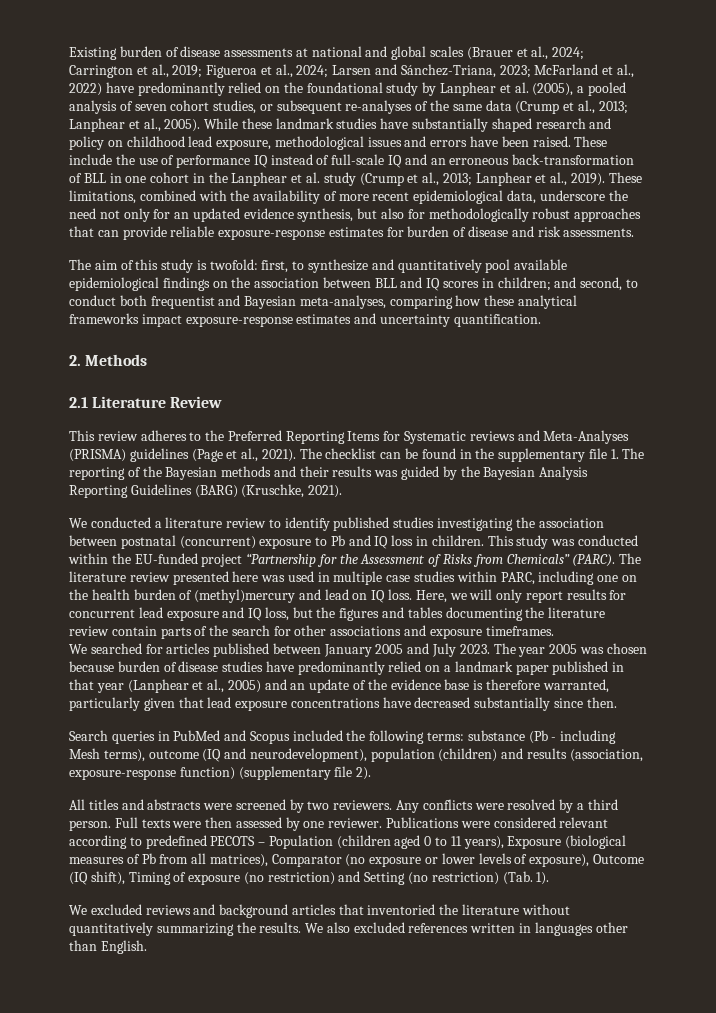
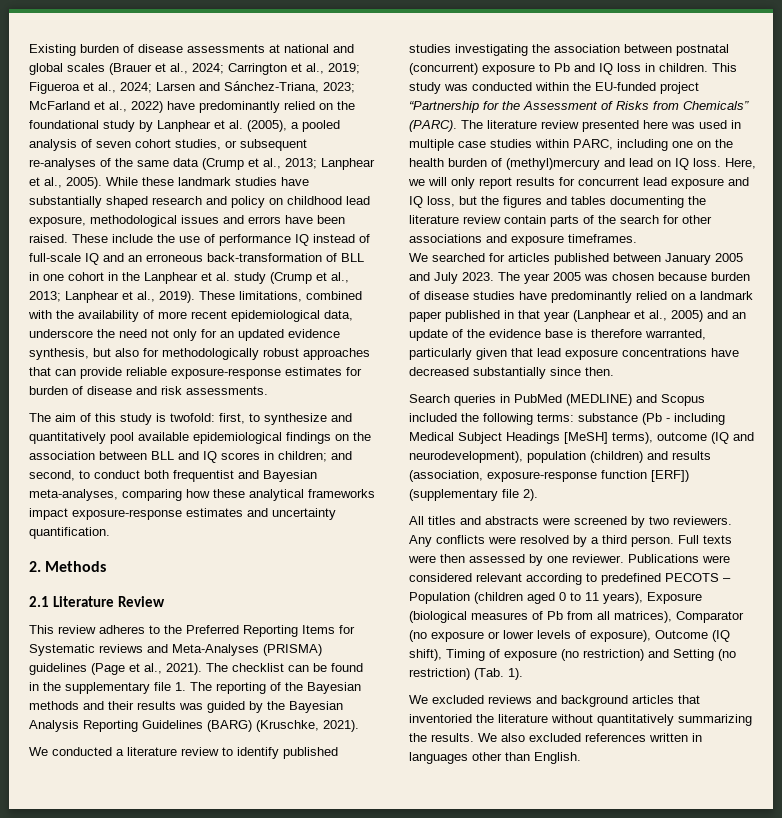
(221, 735) none -> [566,394,632,406] (MEDLINE)
[69,748,100,759] Mesh -> [409,432,608,444] Medical Subject Headings [MeSH]
[179,767,235,780] function) -> [601,470,689,482] function [ERF])

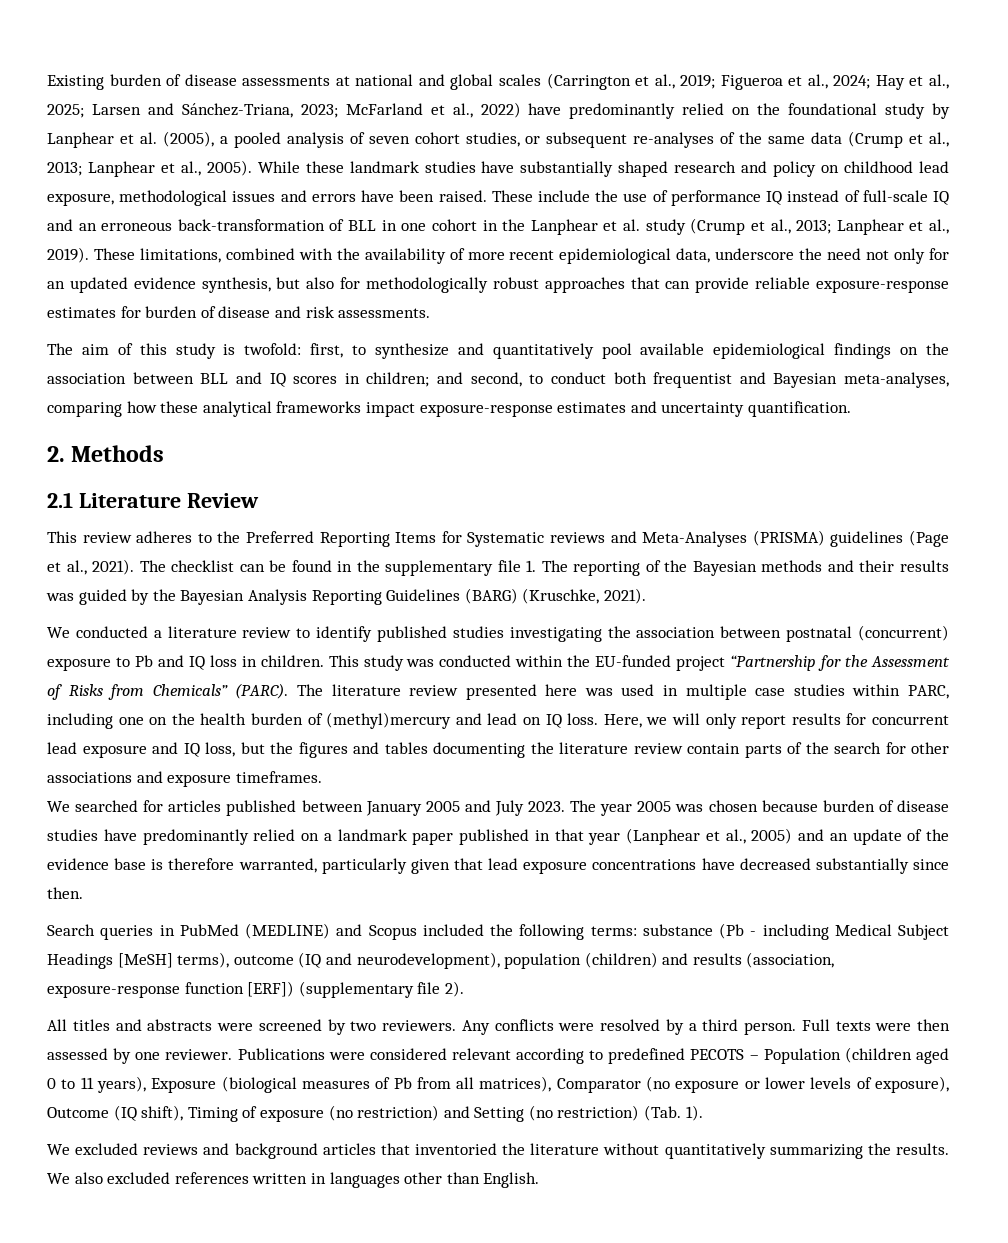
[109,63,287,75] (Brauer et al., 2024; Carrington -> [546,73,631,90] (Carrington
(152, 87) none -> [875,74,949,90] [47,104,84,118] Hay et al., 2025;

